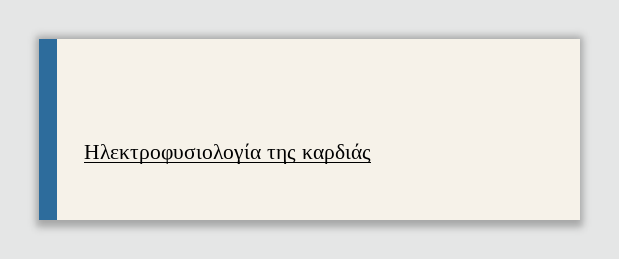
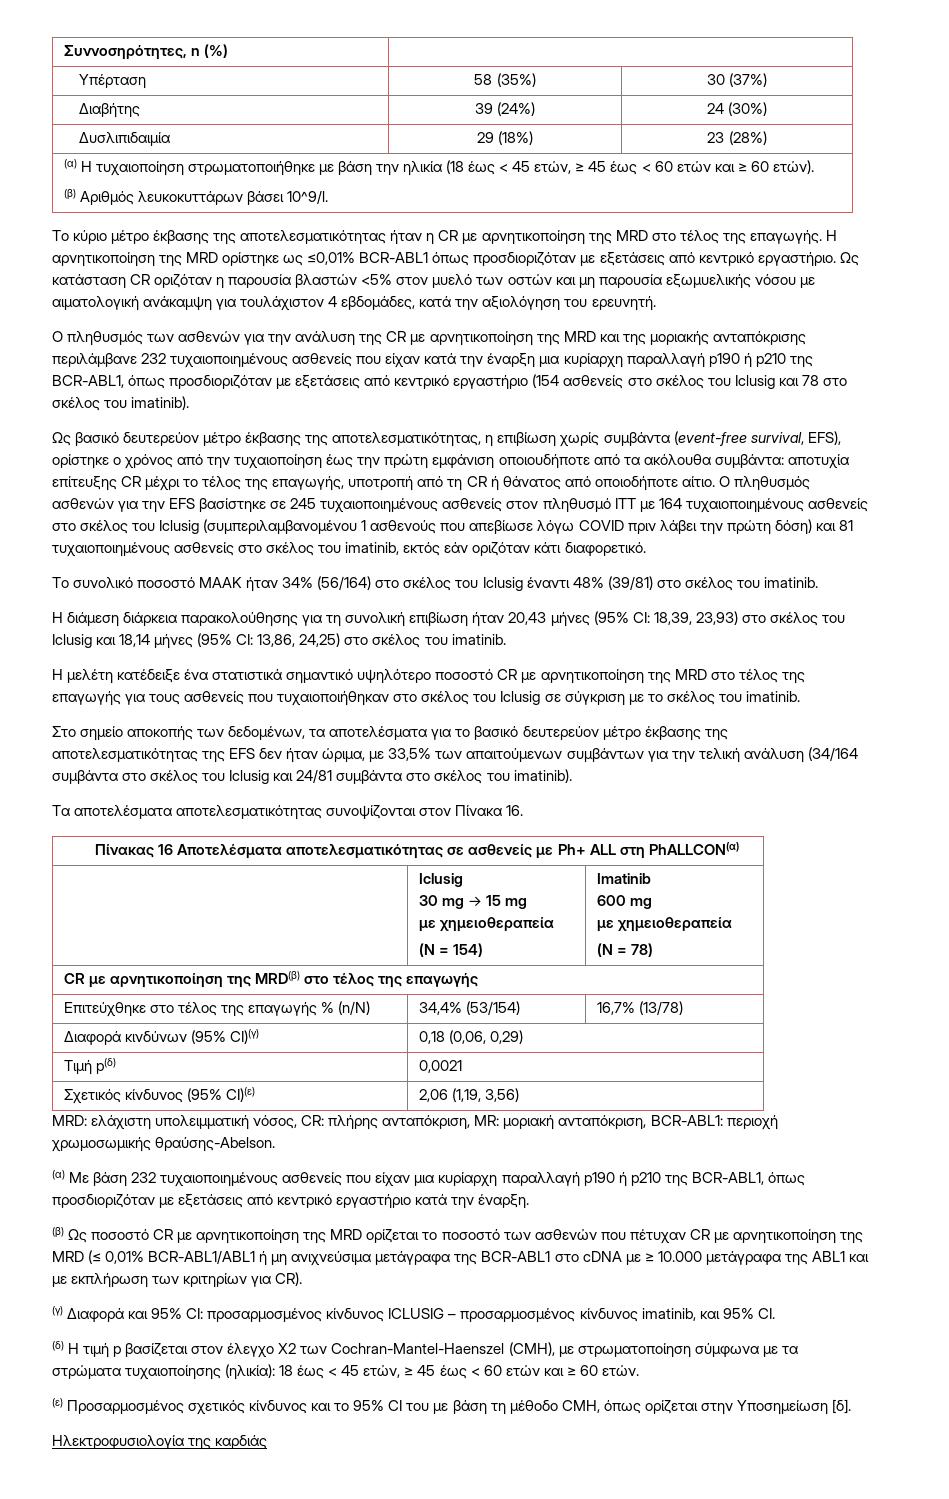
(84, 153) none -> [63,44,228,60] [79,74,147,89] [474,73,536,87] [706,73,768,87] [79,103,141,118] [474,102,536,116] [706,102,768,116] [79,132,171,146] [476,131,534,145] [707,131,767,145] [63,159,814,176] [63,189,328,205] [52,230,837,245] [52,252,859,267] [52,274,815,289] [52,296,656,311] [52,331,806,346] [52,353,813,368] [52,374,847,390] [52,396,190,411] [52,431,841,447] [52,454,849,469] [52,476,810,491] [52,498,868,513] [52,519,853,535] [52,542,646,557] [52,576,818,592] [52,611,845,627] [52,633,506,649] [52,669,805,684] [52,691,800,706] [52,726,728,741] [52,747,858,763] [52,769,572,784] [52,805,524,820] [95,842,739,859] [418,873,463,887] [418,895,527,909] [418,917,554,932] [418,943,483,957] [596,873,651,884] [596,895,652,909] [596,917,732,932] [596,943,653,957] [63,971,479,988] [63,1001,371,1017] [418,1001,520,1015] [596,1001,683,1015] [63,1029,259,1045] [418,1030,523,1044] [63,1058,116,1075] [418,1060,462,1073] [63,1087,255,1104] [418,1088,519,1102] [52,1115,778,1130] [52,1137,276,1152] [52,1170,805,1187] [52,1194,530,1209] [52,1227,863,1244] [52,1250,869,1266] [52,1272,303,1288] [52,1306,775,1322] [52,1341,798,1358] [52,1364,639,1380] [52,1398,851,1415] Συννοσηρότητες, n (%) | // Υπέρταση | 58 (35%) | 30 (37%) // Διαβήτης | 39 (24%) | 24 (30%) // Δυσλιπιδαιμία | 29 (18%) | 23 (28%) // (α) Η τυχαιοποίηση στρωματοποιήθηκε με βάση την ηλικία (18 έως < 45 ετών, ≥ 45 έως < 60 ετών και ≥ 60 ετών). // (β) Αριθμός λευκοκυττάρων βάσει 10^9/l. // Το κύριο μέτρο έκβασης της αποτελεσματικότητας ήταν η CR με αρνητικοποίηση της MRD στο τέλος της επαγωγής. Η αρνητικοποίηση της MRD ορίστηκε ως ≤0,01% BCR-ABL1 όπως προσδιοριζόταν με εξετάσεις από κεντρικό εργαστήριο. Ως κατάσταση CR οριζόταν η παρουσία βλαστών <5% στον μυελό των οστών και μη παρουσία εξωμυελικής νόσου με αιματολογική ανάκαμψη για τουλάχιστον 4 εβδομάδες, κατά την αξιολόγηση του ερευνητή. // Ο πληθυσμός των ασθενών για την ανάλυση της CR με αρνητικοποίηση της MRD και της μοριακής ανταπόκρισης περιλάμβανε 232 τυχαιοποιημένους ασθενείς που είχαν κατά την έναρξη μια κυρίαρχη παραλλαγή p190 ή p210 της BCR-ABL1, όπως προσδιοριζόταν με εξετάσεις από κεντρικό εργαστήριο (154 ασθενείς στο σκέλος του Iclusig και 78 στο σκέλος του imatinib). // Ως βασικό δευτερεύον μέτρο έκβασης της αποτελεσματικότητας, η επιβίωση χωρίς συμβάντα (event-free survival, EFS), ορίστηκε ο χρόνος από την τυχαιοποίηση έως την πρώτη εμφάνιση οποιουδήποτε από τα ακόλουθα συμβάντα: αποτυχία επίτευξης CR μέχρι το τέλος της επαγωγής, υποτροπή από τη CR ή θάνατος από οποιοδήποτε αίτιο. Ο πληθυσμός ασθενών για την EFS βασίστηκε σε 245 τυχαιοποιημένους ασθενείς στον πληθυσμό ITT με 164 τυχαιοποιημένους ασθενείς στο σκέλος του Iclusig (συμπεριλαμβανομένου 1 ασθενούς που απεβίωσε λόγω COVID πριν λάβει την πρώτη δόση) και 81 τυχαιοποιημένους ασθενείς στο σκέλος του imatinib, εκτός εάν οριζόταν κάτι διαφορετικό. // Το συνολικό ποσοστό ΜΑΑΚ ήταν 34% (56/164) στο σκέλος του Iclusig έναντι 48% (39/81) στο σκέλος του imatinib. // Η διάμεση διάρκεια παρακολούθησης για τη συνολική επιβίωση ήταν 20,43 μήνες (95% CI: 18,39, 23,93) στο σκέλος του Iclusig και 18,14 μήνες (95% CI: 13,86, 24,25) στο σκέλος του imatinib. // Η μελέτη κατέδειξε ένα στατιστικά σημαντικό υψηλότερο ποσοστό CR με αρνητικοποίηση της MRD στο τέλος της επαγωγής για τους ασθενείς που τυχαιοποιήθηκαν στο σκέλος του Iclusig σε σύγκριση με το σκέλος του imatinib. // Στο σημείο αποκοπής των δεδομένων, τα αποτελέσματα για το βασικό δευτερεύον μέτρο έκβασης της αποτελεσματικότητας της EFS δεν ήταν ώριμα, με 33,5% των απαιτούμενων συμβάντων για την τελική ανάλυση (34/164 συμβάντα στο σκέλος του Iclusig και 24/81 συμβάντα στο σκέλος του imatinib). // Τα αποτελέσματα αποτελεσματικότητας συνοψίζονται στον Πίνακα 16. // Πίνακας 16 Αποτελέσματα αποτελεσματικότητας σε ασθενείς με Ph+ ALL στη PhALLCON(α) // | Iclusig // 30 mg → 15 mg // με χημειοθεραπεία // (N = 154) | Imatinib // 600 mg // με χημειοθεραπεία // (N = 78) // CR με αρνητικοποίηση της MRD(β) στο τέλος της επαγωγής // Επιτεύχθηκε στο τέλος της επαγωγής % (n/N) | 34,4% (53/154) | 16,7% (13/78) // Διαφορά κινδύνων (95% CI)(γ) | 0,18 (0,06, 0,29) // Τιμή p(δ) | 0,0021 // Σχετικός κίνδυνος (95% CI)(ε) | 2,06 (1,19, 3,56) // MRD: ελάχιστη υπολειμματική νόσος, CR: πλήρης ανταπόκριση, MR: μοριακή ανταπόκριση, BCR-ABL1: περιοχή χρωμοσωμικής θραύσης-Abelson. // (α) Με βάση 232 τυχαιοποιημένους ασθενείς που είχαν μια κυρίαρχη παραλλαγή p190 ή p210 της BCR-ABL1, όπως προσδιοριζόταν με εξετάσεις από κεντρικό εργαστήριο κατά την έναρξη. // (β) Ως ποσοστό CR με αρνητικοποίηση της MRD ορίζεται το ποσοστό των ασθενών που πέτυχαν CR με αρνητικοποίηση της MRD (≤ 0,01% BCR-ABL1/ABL1 ή μη ανιχνεύσιμα μετάγραφα της BCR-ABL1 στο cDNA με ≥ 10.000 μετάγραφα της ABL1 και με εκπλήρωση των κριτηρίων για CR). // (γ) Διαφορά και 95% CI: προσαρμοσμένος κίνδυνος ICLUSIG – προσαρμοσμένος κίνδυνος imatinib, και 95% CI. // (δ) Η τιμή p βασίζεται στον έλεγχο X2 των Cochran-Mantel-Haenszel (CMH), με στρωματοποίηση σύμφωνα με τα στρώματα τυχαιοποίησης (ηλικία): 18 έως < 45 ετών, ≥ 45 έως < 60 ετών και ≥ 60 ετών. // (ε) Προσαρμοσμένος σχετικός κίνδυνος και το 95% CI του με βάση τη μέθοδο CMH, όπως ορίζεται στην Υποσημείωση [δ]. //

